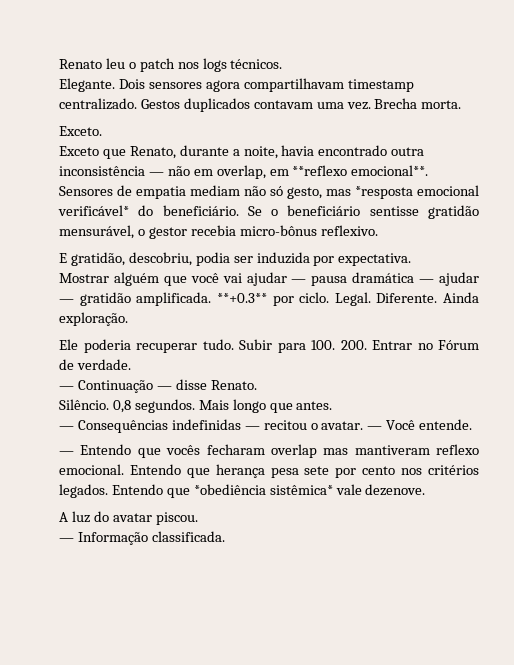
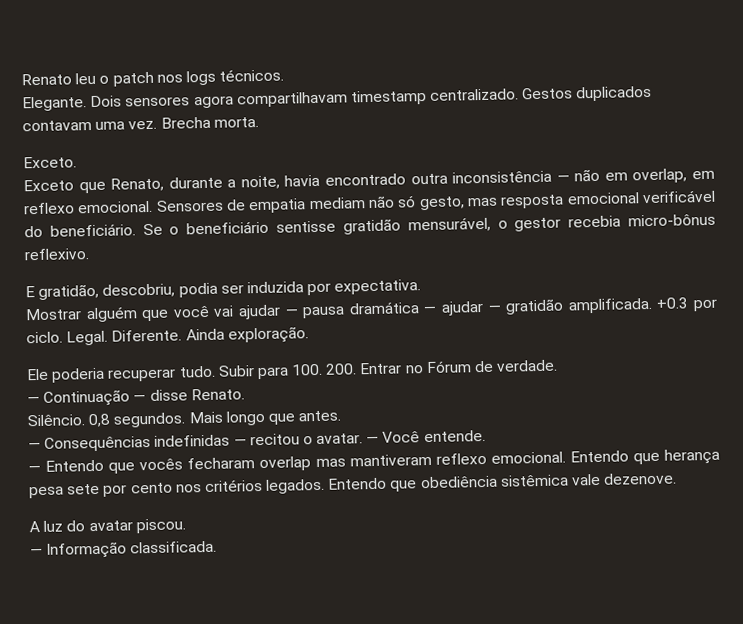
[292,165,429,176] **reflexo emocional**. -> [23,200,154,215] reflexo emocional.
[355,185,479,199] [58,205,129,216] *resposta emocional verificável* -> [500,189,716,209] resposta emocional verificável
[216,293,267,303] **+0.3** -> [656,297,689,309] +0.3
[193,484,333,495] *obediência sistêmica* -> [419,474,569,489] obediência sistêmica

